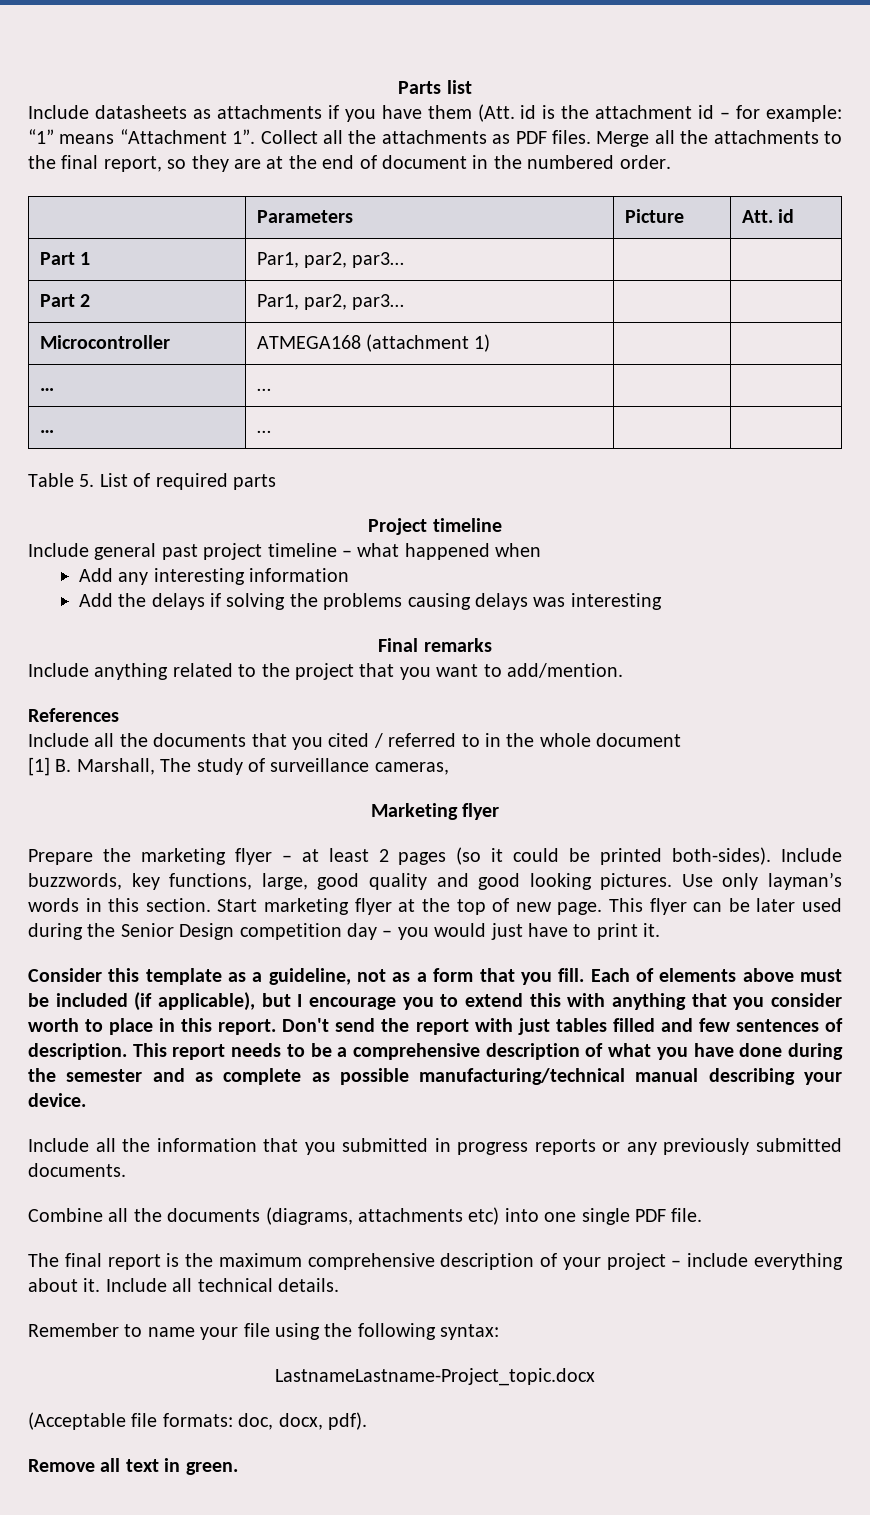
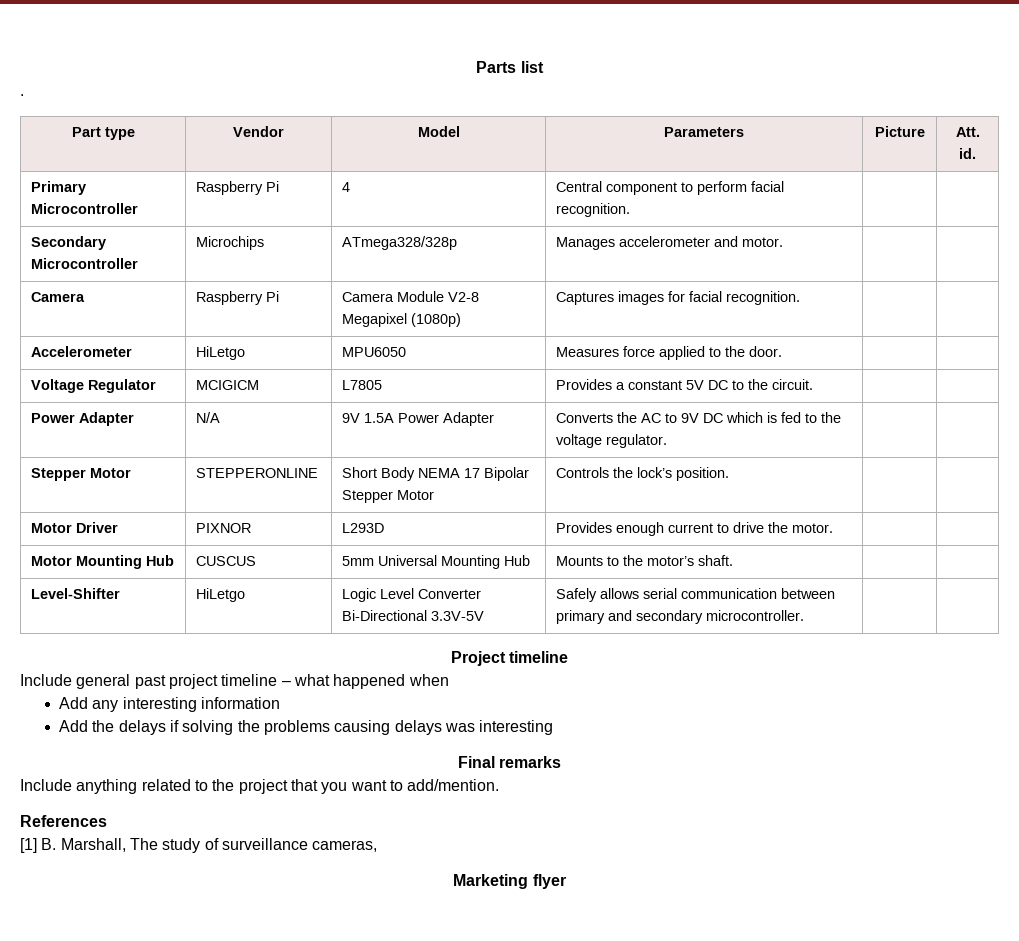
[28,104,842,122] [28,129,842,147] [28,155,671,172] [256,210,353,223] [624,209,684,223] [741,209,795,223] [39,252,91,265] [256,252,405,268] [39,294,91,307] [256,294,405,310] [39,335,170,349] [256,334,491,352] [39,388,54,391] [256,388,271,391] [39,430,54,433] [256,430,271,433] [28,473,276,490] Include datasheets as attachments if you have them (Att. id is the attachment id – for example: “1” means “Attachment 1”. Collect all the attachments as PDF files. Merge all the attachments to the final report, so they are at the end of document in the numbered order. // | Parameters | Picture | Att. id // Part 1 | Par1, par2, par3… | | // Part 2 | Par1, par2, par3… | | // Microcontroller | ATMEGA168 (attachment 1) | | // … | … | | // … | … | | // Table 5. List of required parts -> [20,94,24,96] [71,127,135,140] [233,126,284,137] [417,126,460,137] [664,127,745,137] [874,126,925,137] [955,127,980,137] [959,148,976,159] [31,181,87,195] [31,203,139,214] [196,181,280,195] [342,182,351,192] [556,181,785,195] [556,203,631,217] [31,236,107,250] [31,258,139,269] [196,236,265,250] [342,236,458,250] [556,236,784,250] [31,292,86,302] [196,291,280,305] [342,291,480,302] [342,313,462,327] [556,291,801,305] [31,346,133,357] [196,346,246,360] [342,347,407,357] [556,346,783,360] [31,379,157,393] [196,380,260,390] [342,380,383,390] [556,379,814,390] [31,412,135,426] [196,412,221,423] [342,412,495,426] [556,412,842,423] [556,434,668,448] [31,468,132,481] [196,468,319,478] [342,467,530,481] [342,490,435,503] [556,467,730,481] [31,522,119,533] [196,523,252,533] [342,523,385,533] [556,522,834,536] [31,555,175,569] [196,556,257,566] [342,555,531,569] [556,555,734,566] [31,588,121,599] [196,588,246,602] [342,588,482,602] [342,610,485,621] [556,588,836,602] [556,610,805,624] . // Part type | Vendor | Model | Parameters | Picture | Att. id. // Primary Microcontroller | Raspberry Pi | 4 | Central component to perform facial recognition. | | // Secondary Microcontroller | Microchips | ATmega328/328p | Manages accelerometer and motor. | | // Camera | Raspberry Pi | Camera Module V2-8 Megapixel (1080p) | Captures images for facial recognition. | | // Accelerometer | HiLetgo | MPU6050 | Measures force applied to the door. | | // Voltage Regulator | MCIGICM | L7805 | Provides a constant 5V DC to the circuit. | | // Power Adapter | N/A | 9V 1.5A Power Adapter | Converts the AC to 9V DC which is fed to the voltage regulator. | | // Stepper Motor | STEPPERONLINE | Short Body NEMA 17 Bipolar Stepper Motor | Controls the lock’s position. | | // Motor Driver | PIXNOR | L293D | Provides enough current to drive the motor. | | // Motor Mounting Hub | CUSCUS | 5mm Universal Mounting Hub | Mounts to the motor’s shaft. | | // Level-Shifter | HiLetgo | Logic Level Converter Bi-Directional 3.3V-5V | Safely allows serial communication between primary and secondary microcontroller. | |
[28,733,682,750] // Include all the documents that you cited / referred to in the whole document -> (107, 821) none
[28,847,842,865] [28,872,842,890] [28,898,842,915] [28,923,661,940] [28,968,843,985] [28,992,842,1011] [28,1018,843,1035] [28,1043,843,1060] [28,1068,842,1085] [28,1093,86,1107] [28,1138,843,1155] [28,1163,126,1177] [28,1207,703,1225] [28,1253,843,1270] [28,1278,339,1292] [28,1323,500,1340] [275,1368,595,1386] [28,1412,367,1430] [28,1458,238,1475] // Prepare the marketing flyer – at least 2 pages (so it could be printed both-sides). Include buzzwords, key functions, large, good quality and good looking pictures. Use only layman’s words in this section. Start marketing flyer at the top of new page. This flyer can be later used during the Senior Design competition day – you would just have to print it. // Consider this template as a guideline, not as a form that you fill. Each of elements above must be included (if applicable), but I encourage you to extend this with anything that you consider worth to place in this report. Don't send the report with just tables filled and few sentences of description. This report needs to be a comprehensive description of what you have done during the semester and as complete as possible manufacturing/technical manual describing your device. // Include all the information that you submitted in progress reports or any previously submitted documents. // Combine all the documents (diagrams, attachments etc) into one single PDF file. // The final report is the maximum comprehensive description of your project – include everything about it. Include all technical details. // Remember to name your file using the following syntax: // LastnameLastname-Project_topic.docx // (Acceptable file formats: doc, docx, pdf). // Remove all text in green. -> (566, 881) none

